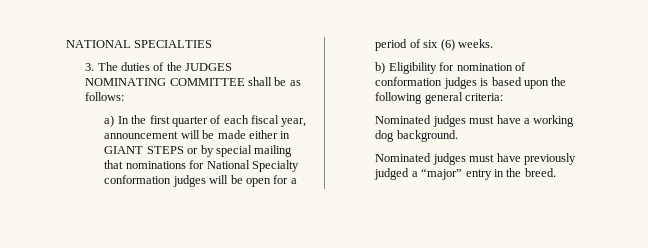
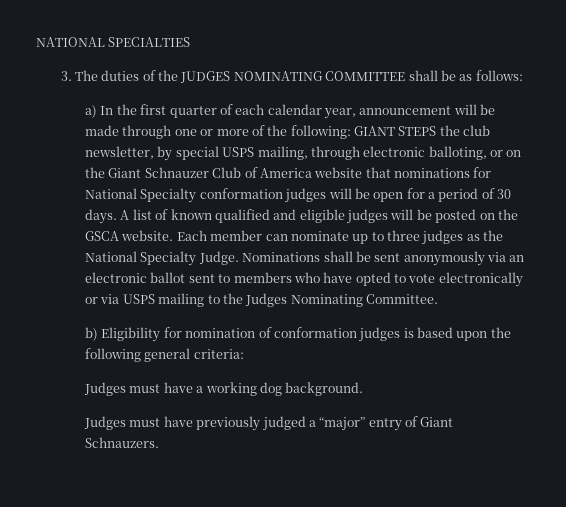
[251,115,280,124] fiscal -> [267,104,322,115] calendar
[248,130,291,139] [104,145,293,157] either in GIANT STEPS or by special mailing -> [122,125,491,139] [85,146,522,161] [85,167,363,178] through one or more of the following: GIANT STEPS the club newsletter, by special USPS mailing, through electronic balloting, or on the Giant Schnauzer Club of America website
[423,39,493,51] six (6) weeks. -> [497,189,512,199] [85,209,518,224] [85,230,504,245] [85,251,525,266] [85,272,523,287] [85,293,439,307] 30 days. A list of known qualified and eligible judges will be posted on the GSCA website. Each member can nominate up to three judges as the National Specialty Judge. Nominations shall be sent anonymously via an electronic ballot sent to members who have opted to vote electronically or via USPS mailing to the Judges Nominating Committee.
[375,115,466,127] Nominated judges -> [84,382,127,396] Judges
[375,153,466,165] Nominated judges -> [84,416,127,430] Judges
[493,168,556,177] in the breed. -> [405,416,454,427] [85,437,160,448] of Giant Schnauzers.

